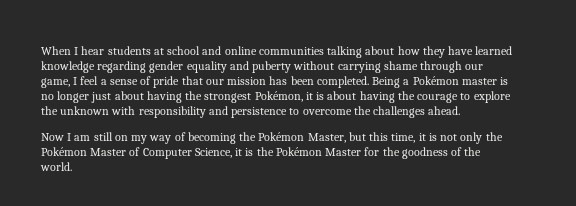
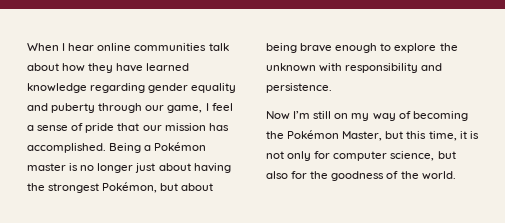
[107,46,222,55] students at school and -> (95, 47) none
[327,46,363,58] talking -> [208,43,229,51] talk
[293,61,418,73] without carrying shame -> (96, 108) none
[290,76,369,88] been completed. -> [27,143,106,153] accomplished.
[305,91,459,103] it is about having the courage -> [160,183,214,191] [266,43,378,53] but about being brave enough
[231,106,461,118] persistence to overcome the challenges ahead. -> [266,83,332,93] persistence.
[67,133,91,141] I am -> [293,111,311,119] I’m
[485,132,503,141] [41,147,362,159] the Pokémon Master of Computer Science, it is the Pokémon Master -> [314,151,456,161] [266,171,288,179] for computer science, but also

